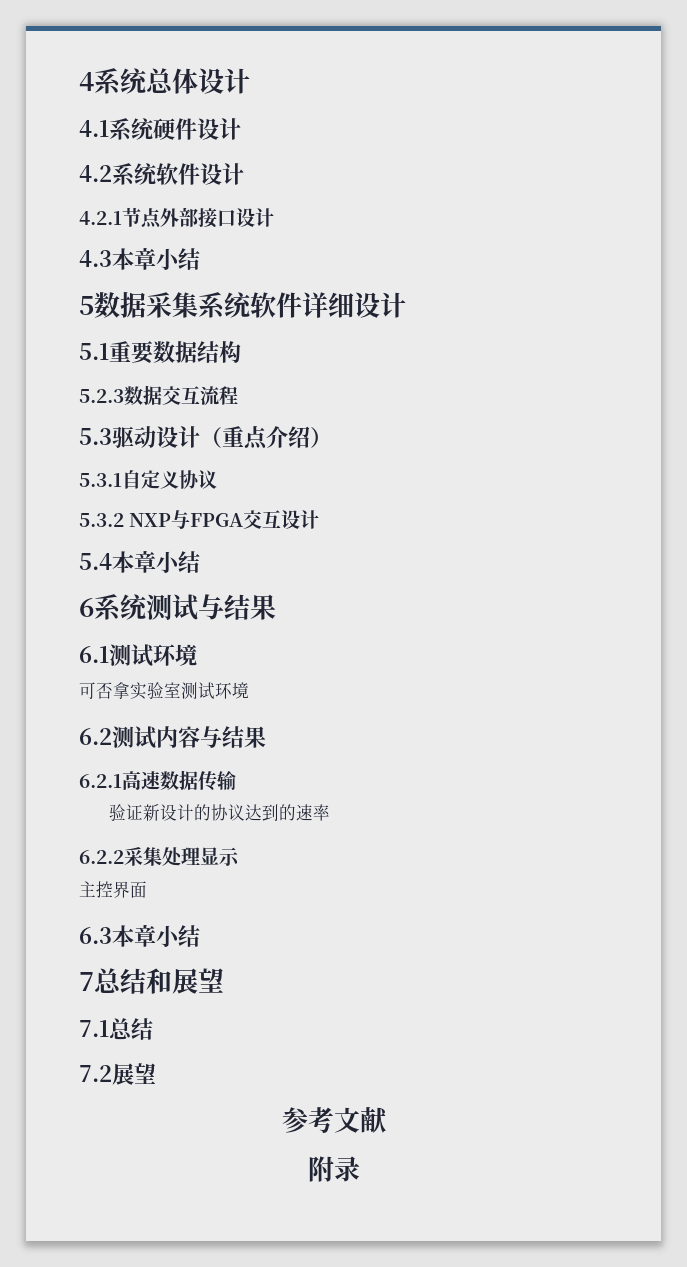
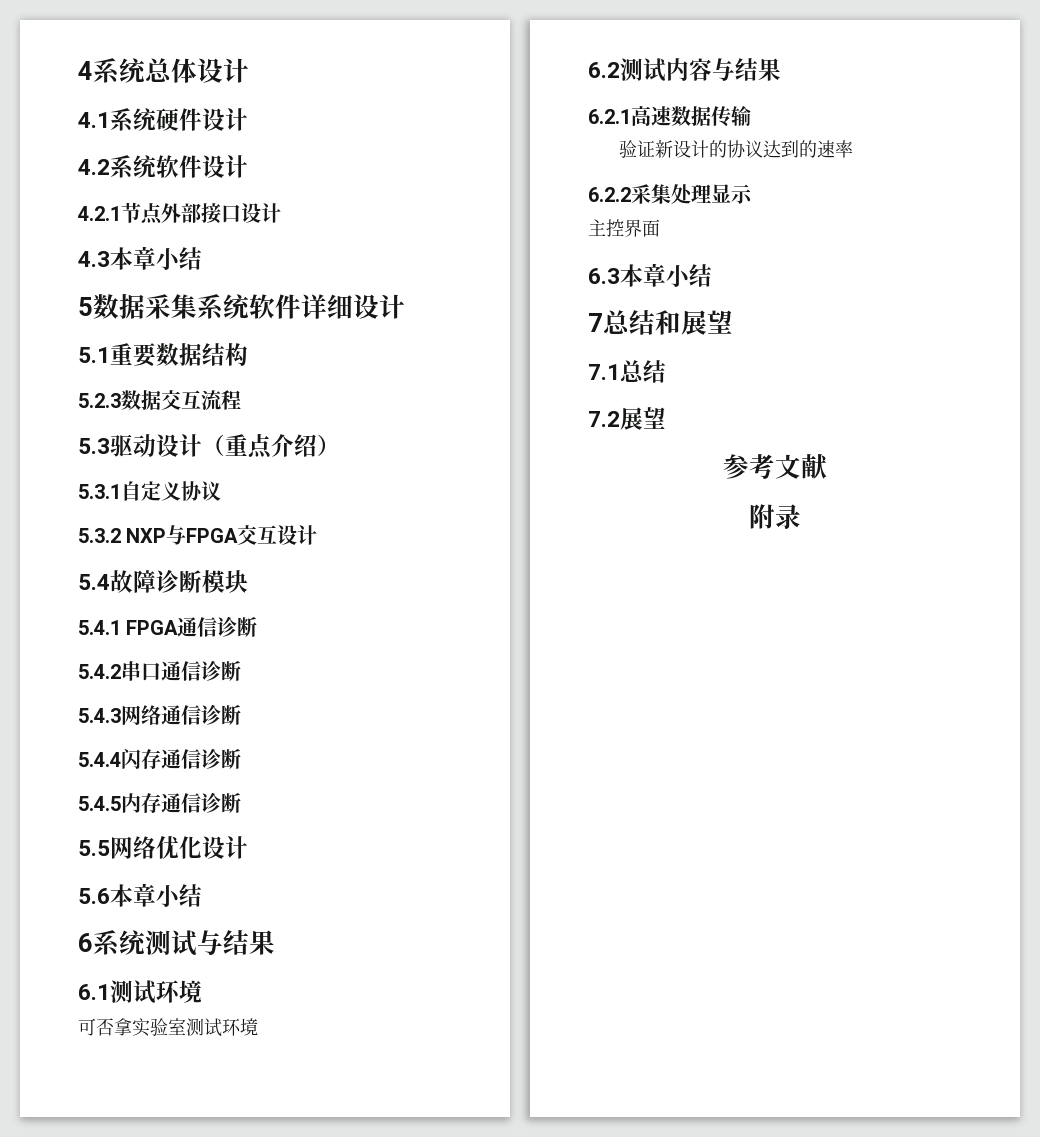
(112, 561) none -> [110,569,248,593] [78,616,258,637] [78,660,241,681] [78,704,241,725] [78,748,241,769] [78,792,241,813] [78,836,248,859] [78,888,110,904] 故障诊断模块 // 5.4.1 FPGA通信诊断 // 5.4.2串口通信诊断 // 5.4.3网络通信诊断 // 5.4.4闪存通信诊断 // 5.4.5内存通信诊断 // 5.5网络优化设计 // 5.6

